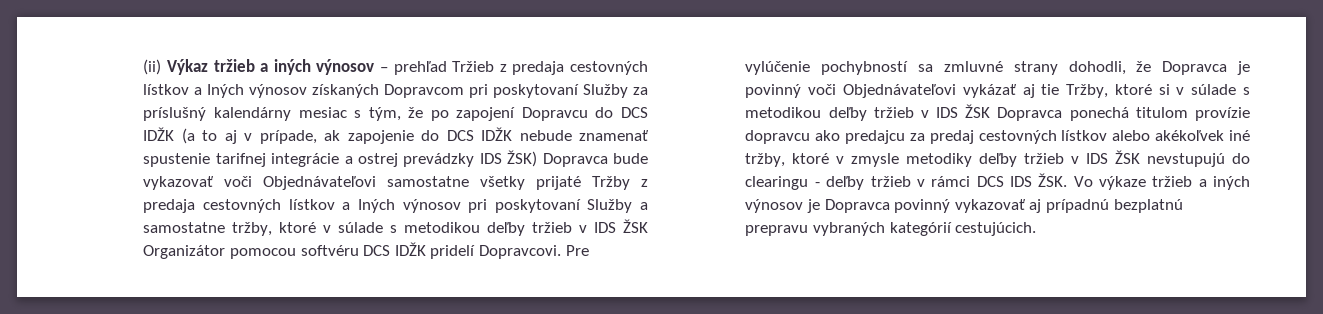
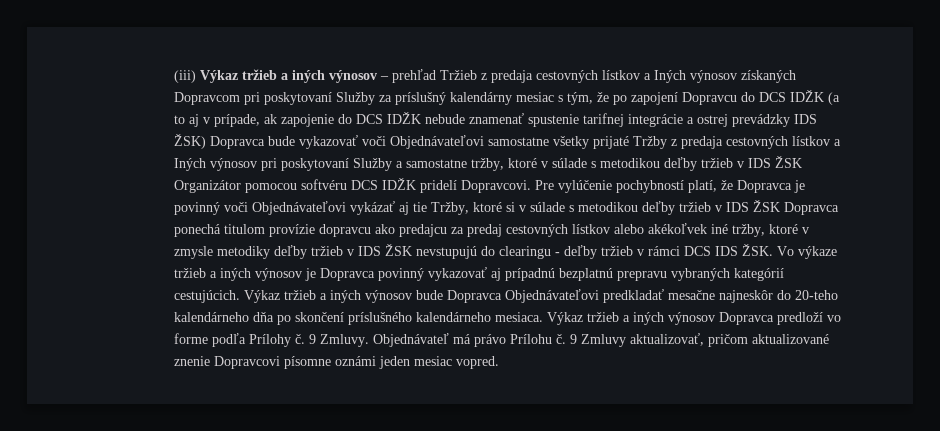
[143,59,162,75] (ii) -> [173,70,196,83] (iii)
[918,61,1126,75] sa zmluvné strany dohodli, -> [687,180,717,193] platí,
(1037, 229) none -> [243,289,838,303] [173,312,841,325] [173,333,829,347] [173,356,499,369] Výkaz tržieb a iných výnosov bude Dopravca Objednávateľovi predkladať mesačne najneskôr do 20-teho kalendárneho dňa po skončení príslušného kalendárneho mesiaca. Výkaz tržieb a iných výnosov Dopravca predloží vo forme podľa Prílohy č. 9 Zmluvy. Objednávateľ má právo Prílohu č. 9 Zmluvy aktualizovať, pričom aktualizované znenie Dopravcovi písomne oznámi jeden mesiac vopred.

